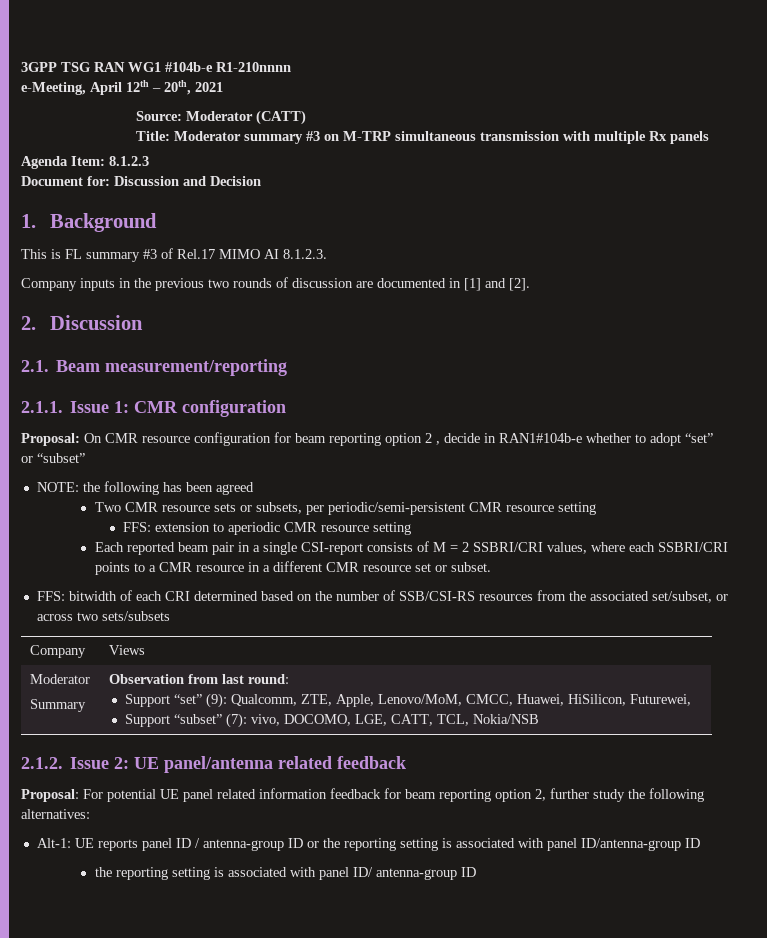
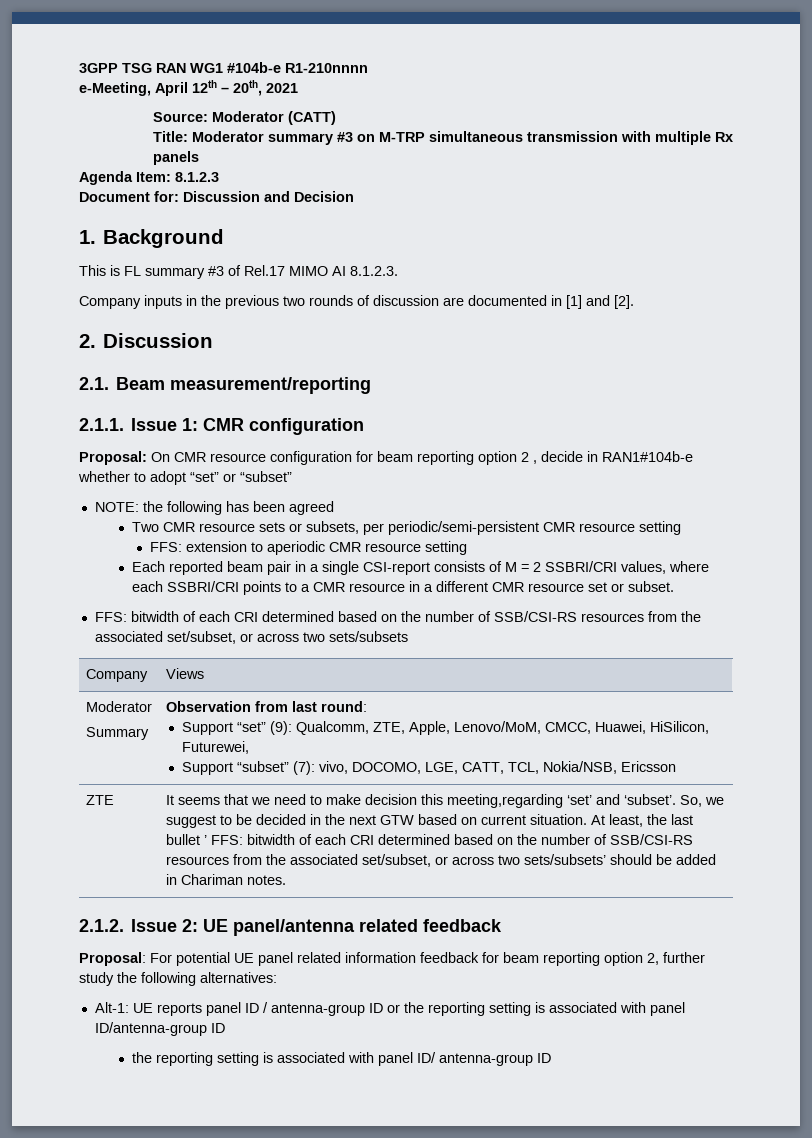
[472,714,539,724] Nokia/NSB -> [542,761,676,774] [85,795,114,805] [165,794,724,808] [165,814,693,828] [165,834,693,845] [165,854,716,867] [165,874,286,885] Nokia/NSB, Ericsson // ZTE | It seems that we need to make decision this meeting,regarding ‘set’ and ‘subset’. So, we suggest to be decided in the next GTW based on current situation. At least, the last bullet ’ FFS: bitwidth of each CRI determined based on the number of SSB/CSI-RS resources from the associated set/subset, or across two sets/subsets’ should be added in Chariman notes.

